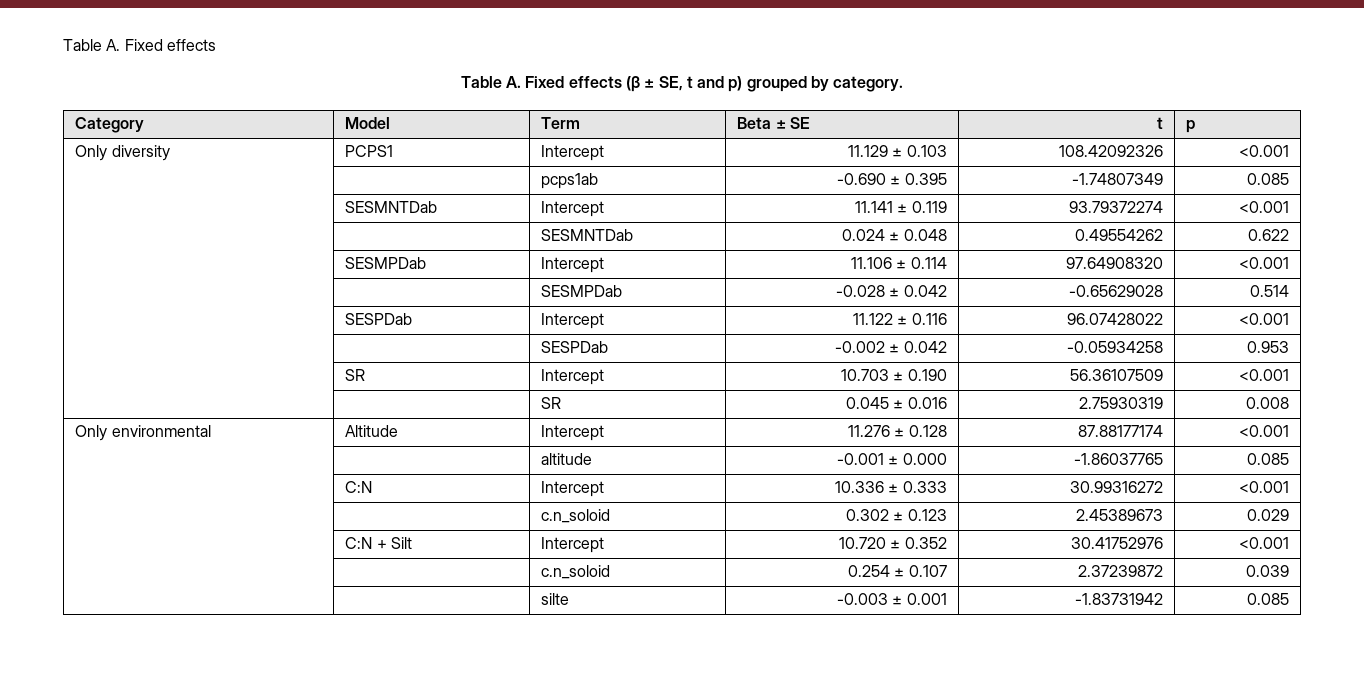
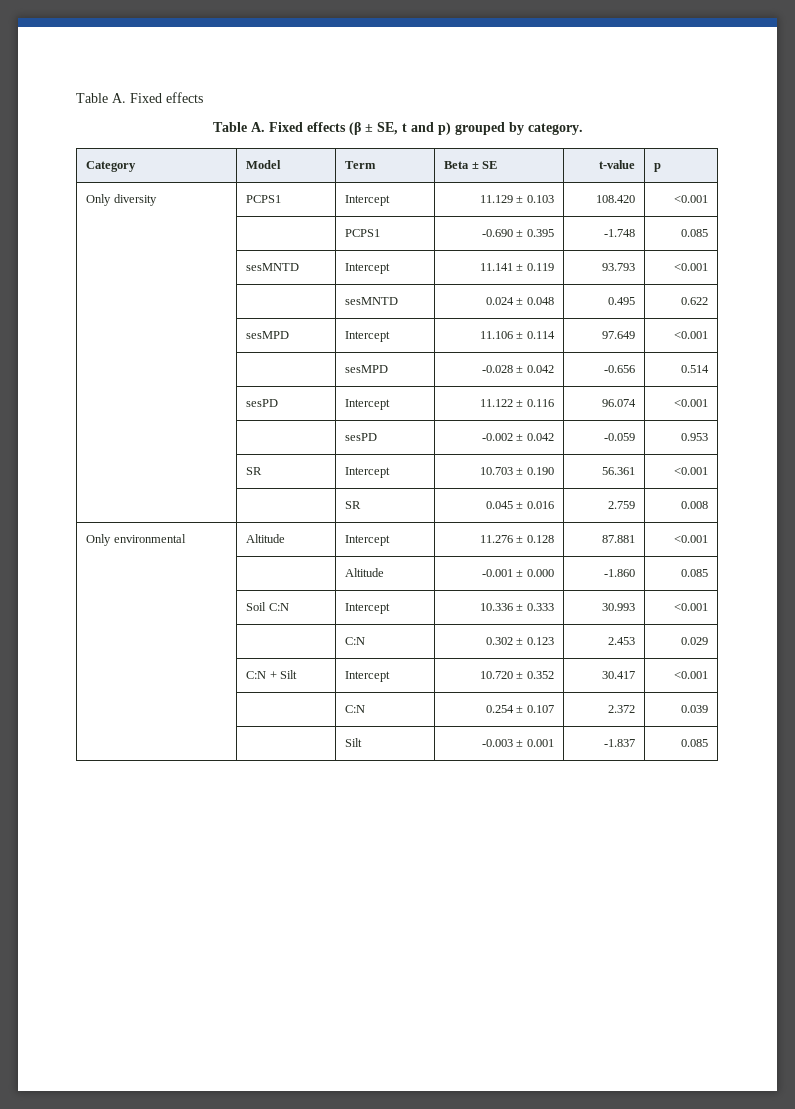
[1156,117,1163,129] t -> [598,160,635,169] t-value
[1058,145,1163,157] [1238,145,1289,157] [541,173,599,189] 108.42092326 | <0.001 // | | pcps1ab -> [595,195,635,203] [673,195,708,203] [345,229,381,237] 108.420 | <0.001 // | | PCPS1
[1071,173,1163,185] [1246,173,1289,185] [345,201,438,213] -1.74807349 | 0.085 // | SESMNTDab -> [603,229,635,237] [680,229,708,237] [246,263,300,271] -1.748 | 0.085 // | sesMNTD
[1068,201,1163,213] [1238,201,1289,213] [541,229,634,241] 93.79372274 | <0.001 // | | SESMNTDab -> [601,263,635,271] [673,263,708,271] [345,297,399,305] 93.793 | <0.001 // | | sesMNTD
[1074,229,1163,241] 0.49554262 -> [607,297,635,305] 0.495
[345,257,427,269] SESMPDab -> [246,331,290,339] sesMPD
[1065,257,1163,269] [1238,257,1289,269] [541,285,623,297] 97.64908320 | <0.001 // | | SESMPDab -> [601,331,635,339] [673,331,708,339] [345,365,389,373] 97.649 | <0.001 // | | sesMPD
[1068,285,1163,297] -0.65629028 -> [603,365,635,373] -0.656
[345,313,413,325] SESPDab -> [246,399,279,407] sesPD
[1066,313,1163,325] [1238,313,1289,325] [541,341,609,353] 96.07428022 | <0.001 // | | SESPDab -> [601,399,636,407] [673,399,708,407] [345,433,378,441] 96.074 | <0.001 // | | sesPD
[1066,341,1163,353] -0.05934258 -> [603,433,635,441] -0.059
[1069,369,1163,381] 56.36107509 -> [601,467,635,475] 56.361
[1078,397,1163,409] 2.75930319 -> [607,501,635,509] 2.759
[1077,425,1163,437] [1238,425,1289,437] [541,453,593,465] 87.88177174 | <0.001 // | | altitude -> [601,535,635,543] [673,535,708,543] [345,568,385,577] 87.881 | <0.001 // | | Altitude
[1073,453,1163,465] [1246,453,1289,465] -1.86037765 | 0.085 // | -> [603,569,635,577] [680,569,708,577] [246,602,267,611] -1.860 | 0.085 // | Soil
[1069,481,1163,493] [1238,481,1289,493] [541,509,611,523] 30.99316272 | <0.001 // | | c.n_soloid -> [601,603,635,611] [673,603,708,611] [345,637,366,645] 30.993 | <0.001 // | | C:N
[1075,509,1163,521] 2.45389673 -> [607,637,635,645] 2.453
[1070,537,1163,549] [1238,537,1289,549] [541,565,611,579] 30.41752976 | <0.001 // | | c.n_soloid -> [601,671,635,679] [673,671,708,679] [345,705,366,713] 30.417 | <0.001 // | | C:N
[1077,565,1163,577] 2.37239872 -> [607,705,635,713] 2.372
[541,593,570,605] silte -> [345,738,363,747] Silt
[1074,593,1163,605] -1.83731942 -> [603,739,635,747] -1.837

